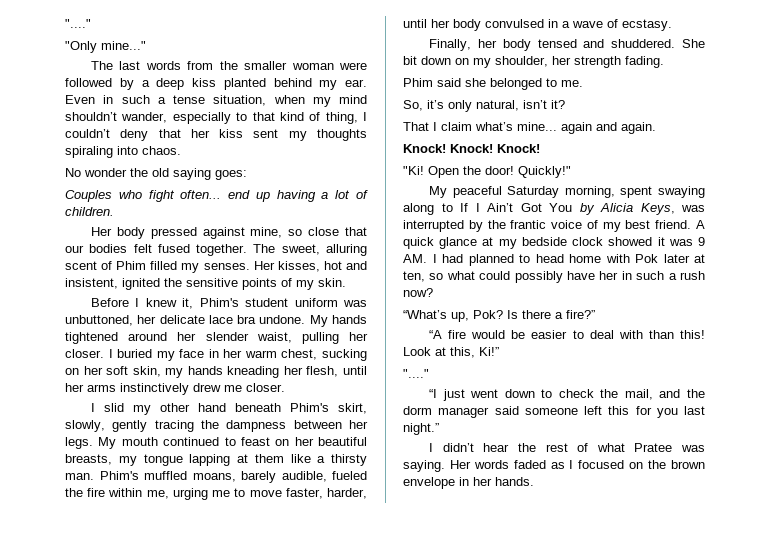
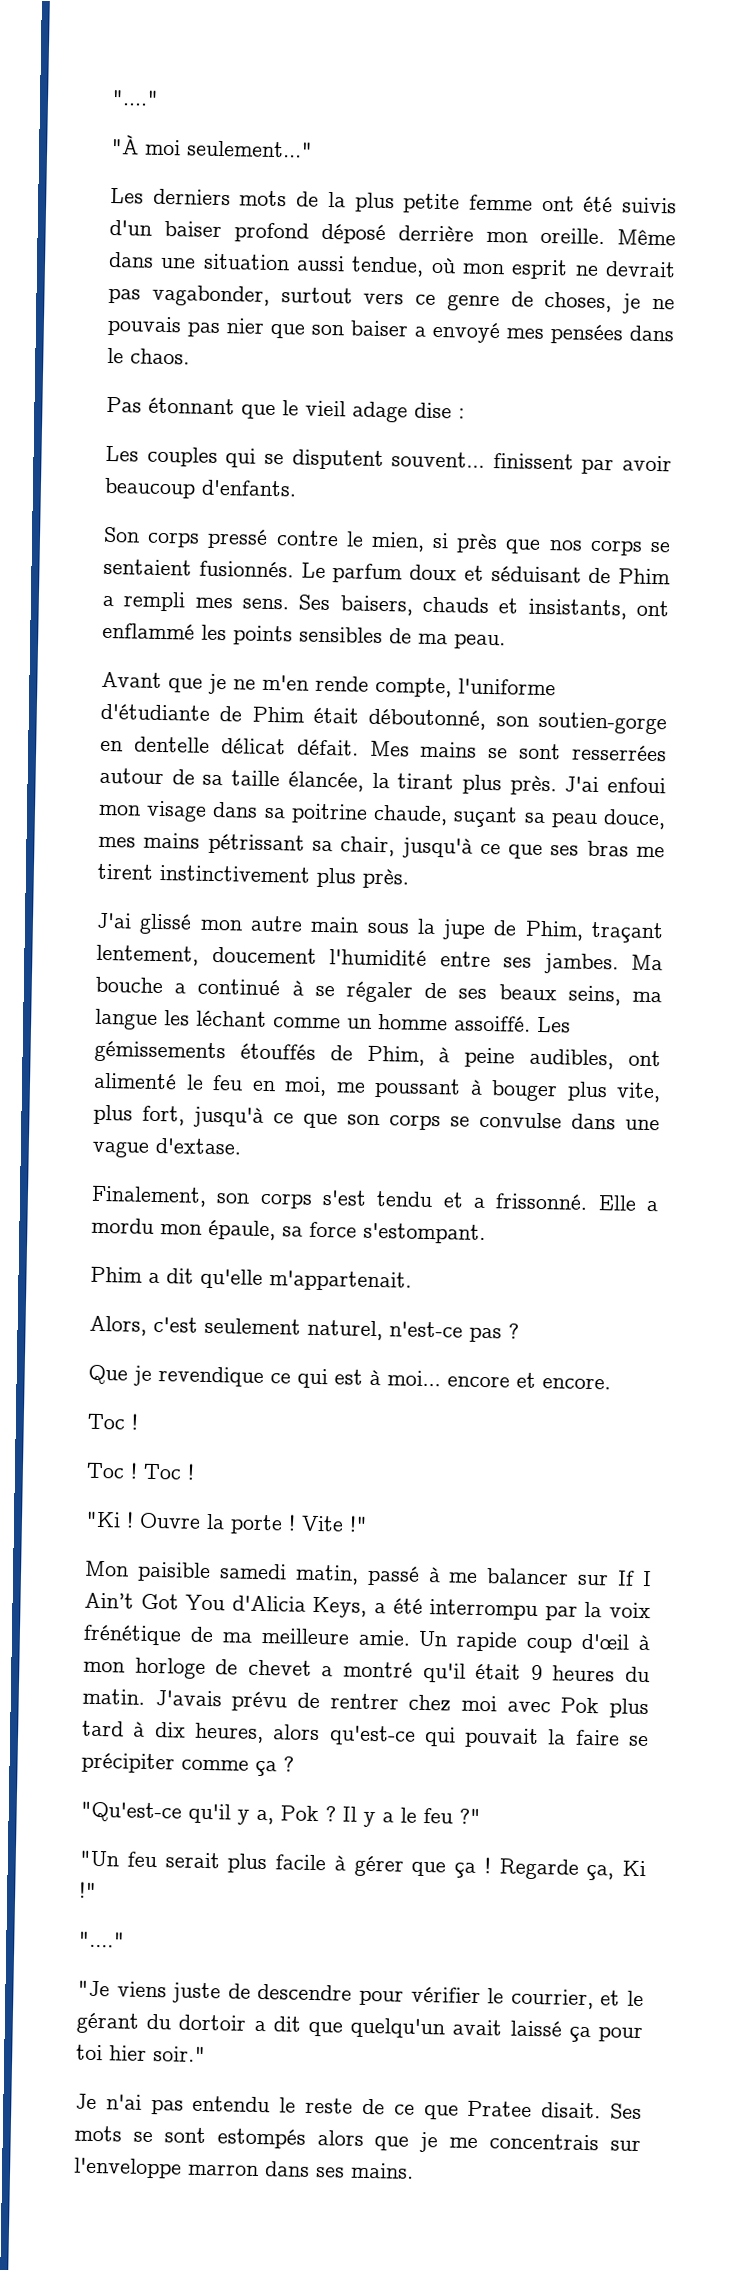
[65,19,91,28] [65,41,146,53] [91,61,367,70] [65,78,367,90] [65,95,367,107] [65,112,367,124] [65,129,367,141] [65,146,181,158] [65,168,247,180] [65,190,368,202] [65,207,114,216] [91,227,367,239] [65,244,367,256] [65,261,367,273] [65,278,346,290] [91,298,367,309] [65,315,367,327] [65,332,368,344] [65,349,367,361] [65,366,367,378] [65,383,285,395] [91,403,368,415] [65,420,369,432] [65,437,367,449] [65,454,367,466] [65,471,367,483] [65,488,368,500] [403,19,672,31] [429,39,705,51] [403,56,664,68] [403,78,583,90] [403,100,565,112] [403,122,656,134] [403,144,540,153] [403,166,571,178] [429,186,705,198] [403,203,453,215] "...." // "Only mine..." // The last words from the smaller woman were followed by a deep kiss planted behind my ear. Even in such a tense situation, when my mind shouldn’t wander, especially to that kind of thing, I couldn’t deny that her kiss sent my thoughts spiraling into chaos. // No wonder the old saying goes: // Couples who fight often... end up having a lot of children. // Her body pressed against mine, so close that our bodies felt fused together. The sweet, alluring scent of Phim filled my senses. Her kisses, hot and insistent, ignited the sensitive points of my skin. // Before I knew it, Phim's student uniform was unbuttoned, her delicate lace bra undone. My hands tightened around her slender waist, pulling her closer. I buried my face in her warm chest, sucking on her soft skin, my hands kneading her flesh, until her arms instinctively drew me closer. // I slid my other hand beneath Phim's skirt, slowly, gently tracing the dampness between her legs. My mouth continued to feast on her beautiful breasts, my tongue lapping at them like a thirsty man. Phim's muffled moans, barely audible, fueled the fire within me, urging me to move faster, harder, until her body convulsed in a wave of ecstasy. // Finally, her body tensed and shuddered. She bit down on my shoulder, her strength fading. // Phim said she belonged to me. // So, it’s only natural, isn’t it? // That I claim what’s mine... again and again. // Knock! Knock! Knock! // "Ki! Open the door! Quickly!" // My peaceful Saturday morning, spent swaying along to -> [111,89,159,106] [111,134,313,158] [110,187,677,214] [109,219,676,246] [108,251,676,280] [108,284,675,314] [107,315,674,345] [107,347,190,365] [106,396,465,423] [105,445,672,475] [104,477,297,499] [103,526,671,556] [103,558,671,585] [102,591,670,620] [102,622,506,650] [101,671,556,698] [100,703,667,735] [100,736,667,762] [99,767,666,796] [98,800,666,830] [98,832,665,860] [97,863,409,889] [96,912,665,944] [96,944,663,975] [95,976,662,1006] [95,1008,571,1033] [94,1040,661,1070] [93,1072,661,1103] [93,1104,660,1131] [92,1137,242,1158] [91,1185,658,1212] [91,1217,486,1245] [90,1266,412,1292] [89,1315,519,1343] [88,1364,611,1390] [87,1413,138,1430] [86,1462,195,1480] [85,1511,368,1535] [85,1560,610,1586] "...." // "À moi seulement..." // Les derniers mots de la plus petite femme ont été suivis d'un baiser profond déposé derrière mon oreille. Même dans une situation aussi tendue, où mon esprit ne devrait pas vagabonder, surtout vers ce genre de choses, je ne pouvais pas nier que son baiser a envoyé mes pensées dans le chaos. // Pas étonnant que le vieil adage dise : // Les couples qui se disputent souvent... finissent par avoir beaucoup d'enfants. // Son corps pressé contre le mien, si près que nos corps se sentaient fusionnés. Le parfum doux et séduisant de Phim a rempli mes sens. Ses baisers, chauds et insistants, ont enflammé les points sensibles de ma peau. // Avant que je ne m'en rende compte, l'uniforme d'étudiante de Phim était déboutonné, son soutien-gorge en dentelle délicat défait. Mes mains se sont resserrées autour de sa taille élancée, la tirant plus près. J'ai enfoui mon visage dans sa poitrine chaude, suçant sa peau douce, mes mains pétrissant sa chair, jusqu'à ce que ses bras me tirent instinctivement plus près. // J'ai glissé mon autre main sous la jupe de Phim, traçant lentement, doucement l'humidité entre ses jambes. Ma bouche a continué à se régaler de ses beaux seins, ma langue les léchant comme un homme assoiffé. Les gémissements étouffés de Phim, à peine audibles, ont alimenté le feu en moi, me poussant à bouger plus vite, plus fort, jusqu'à ce que son corps se convulse dans une vague d'extase. // Finalement, son corps s'est tendu et a frissonné. Elle a mordu mon épaule, sa force s'estompant. // Phim a dit qu'elle m'appartenait. // Alors, c'est seulement naturel, n'est-ce pas ? // Que je revendique ce qui est à moi... encore et encore. // Toc ! // Toc ! Toc ! // "Ki ! Ouvre la porte ! Vite !" // Mon paisible samedi matin, passé à me balancer sur
[579,203,705,215] [403,220,705,232] [403,237,705,249] [403,254,705,266] [403,271,705,283] [403,288,433,297] [403,310,595,322] [429,330,705,339] [403,347,499,358] [403,369,429,378] [429,389,705,401] [403,406,705,418] [403,423,439,435] [429,443,705,452] [403,460,705,472] [403,477,534,489] by Alicia Keys, was interrupted by the frantic voice of my best friend. A quick glance at my bedside clock showed it was 9 AM. I had planned to head home with Pok later at ten, so what could possibly have her in such a rush now? // “What’s up, Pok? Is there a fire?” // “A fire would be easier to deal with than this! Look at this, Ki!” // "...." // “I just went down to check the mail, and the dorm manager said someone left this for you last night.” // I didn’t hear the rest of what Pratee was saying. Her words faded as I focused on the brown envelope in her hands. -> [231,1595,652,1621] [83,1624,652,1653] [83,1657,651,1683] [82,1688,649,1719] [82,1720,649,1749] [81,1752,294,1777] [80,1801,481,1828] [79,1850,646,1881] [79,1881,97,1898] [78,1931,125,1948] [77,1980,645,2010] [76,2012,643,2043] [76,2044,206,2063] [75,2093,642,2120] [74,2125,642,2153] [73,2157,414,2179] d'Alicia Keys, a été interrompu par la voix frénétique de ma meilleure amie. Un rapide coup d'œil à mon horloge de chevet a montré qu'il était 9 heures du matin. J'avais prévu de rentrer chez moi avec Pok plus tard à dix heures, alors qu'est-ce qui pouvait la faire se précipiter comme ça ? // "Qu'est-ce qu'il y a, Pok ? Il y a le feu ?" // "Un feu serait plus facile à gérer que ça ! Regarde ça, Ki !" // "...." // "Je viens juste de descendre pour vérifier le courrier, et le gérant du dortoir a dit que quelqu'un avait laissé ça pour toi hier soir." // Je n'ai pas entendu le reste de ce que Pratee disait. Ses mots se sont estompés alors que je me concentrais sur l'enveloppe marron dans ses mains.

